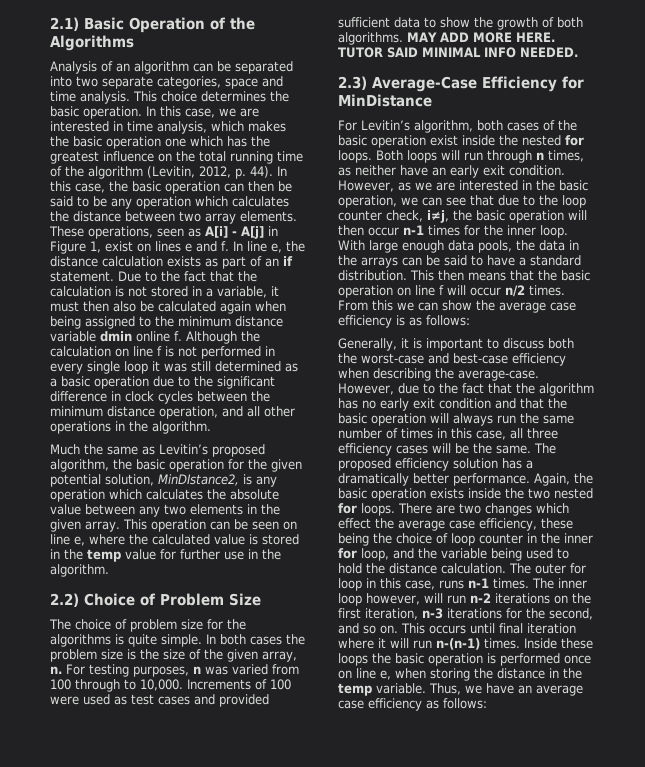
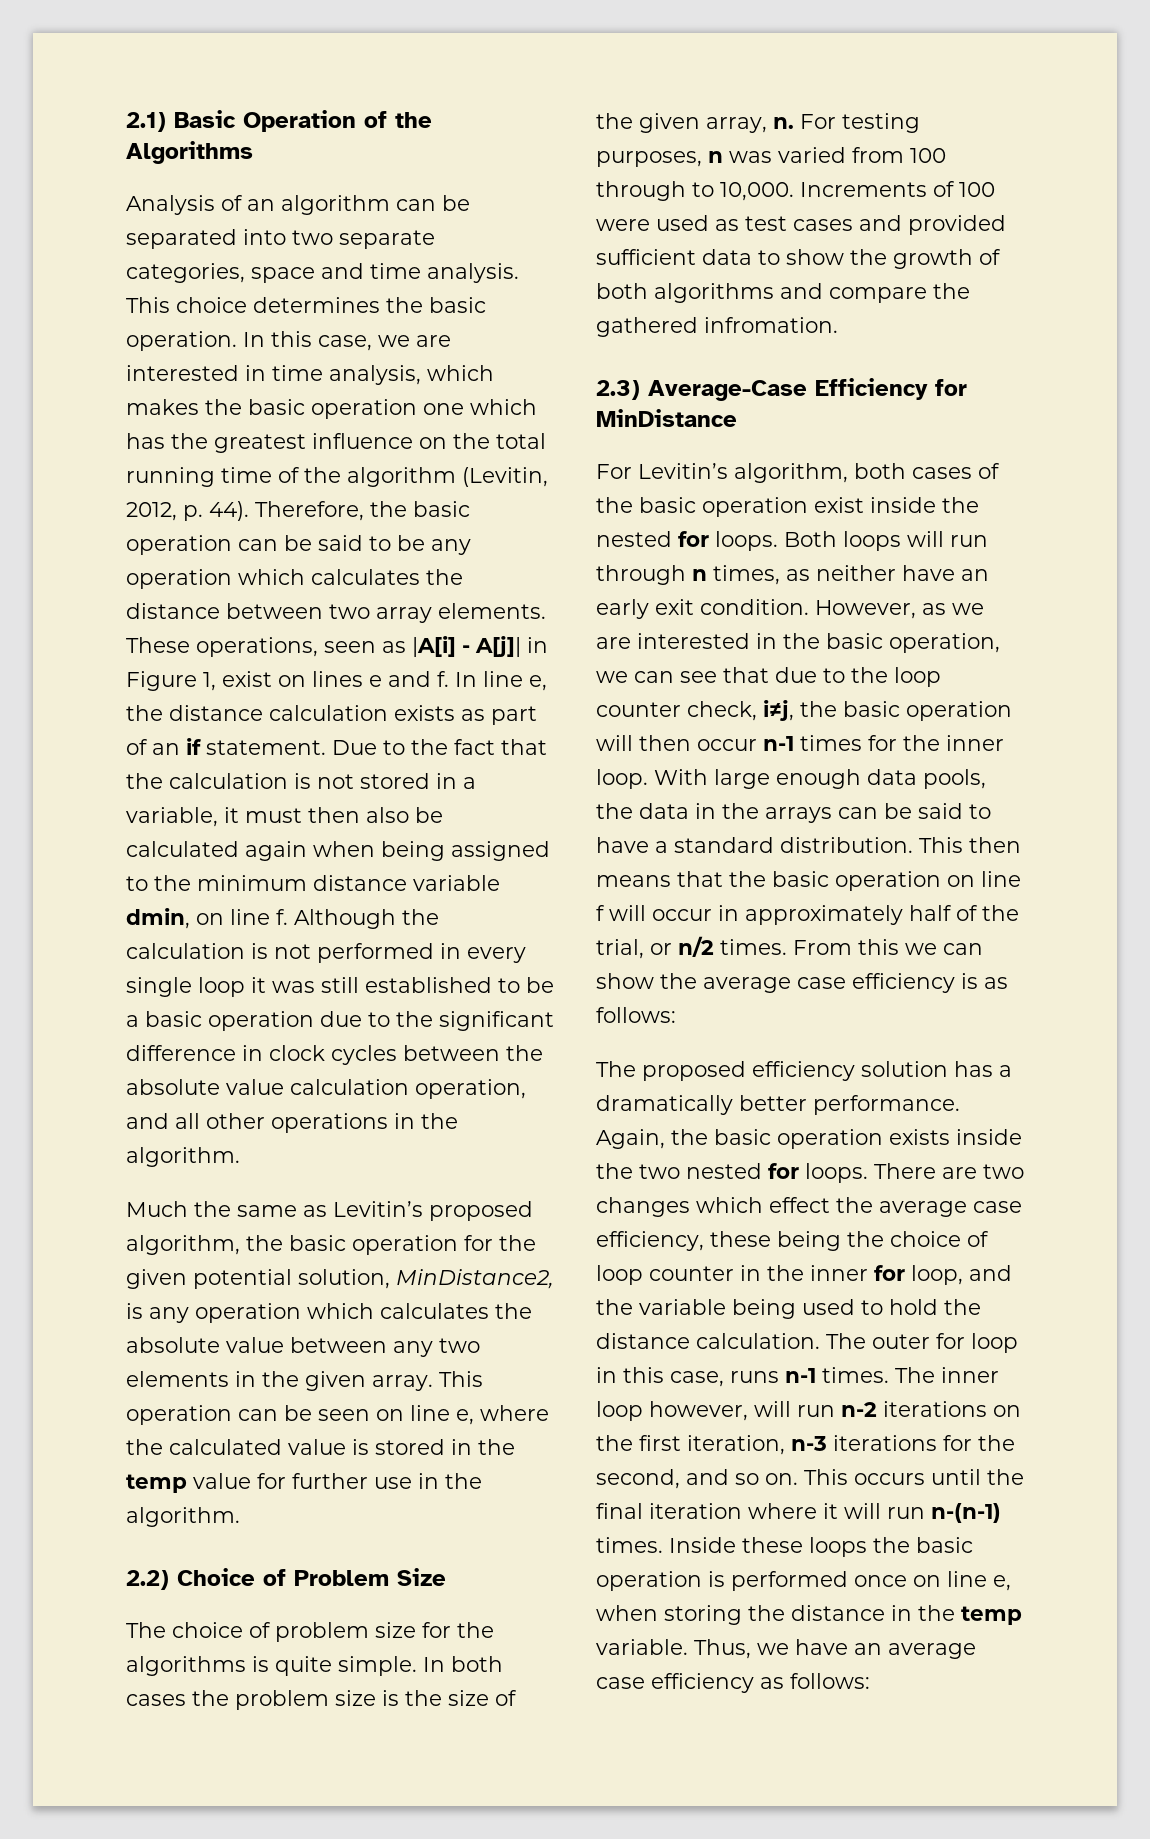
[277,166,287,176] [50,181,105,193] In this case, -> [255,501,364,521] Therefore,
[248,181,274,192] then -> (278, 545) none
[205,226,264,239] A[i] - A[j] -> [412,636,521,657] |A[i] - A[j]|
[100,331,170,342] dmin online -> [126,908,270,929] dmin, on line
[115,346,162,357] on line f -> (245, 951) none
[215,361,298,372] determined as -> [365,977,554,993] established to be
[50,406,155,417] minimum distance -> [126,1079,409,1095] absolute value calculation
[158,474,239,486] MinDIstance2, -> [396,1269,554,1289] MinDistance2,
[338,32,555,45] [338,47,578,58] algorithms. MAY ADD MORE HERE. TUTOR SAID MINIMAL INFO NEEDED. -> [654,283,970,303] [596,317,838,337] algorithms and compare the gathered infromation.
(501, 291) none -> [718,905,1019,925] [596,939,672,959] in approximately half of the trial, or
[338,338,574,351] [338,353,566,366] [338,368,539,381] [338,383,594,396] [338,398,567,411] [338,413,574,426] [338,428,558,440] [338,443,531,456] Generally, it is important to discuss both the worst-case and best-case efficiency when describing the average-case. However, due to the fact that the algorithm has no early exit condition and that the basic operation will always run the same number of times in this case, all three efficiency cases will be the same. -> (676, 1015) none
(495, 628) none -> [987,1469,1024,1485] the

